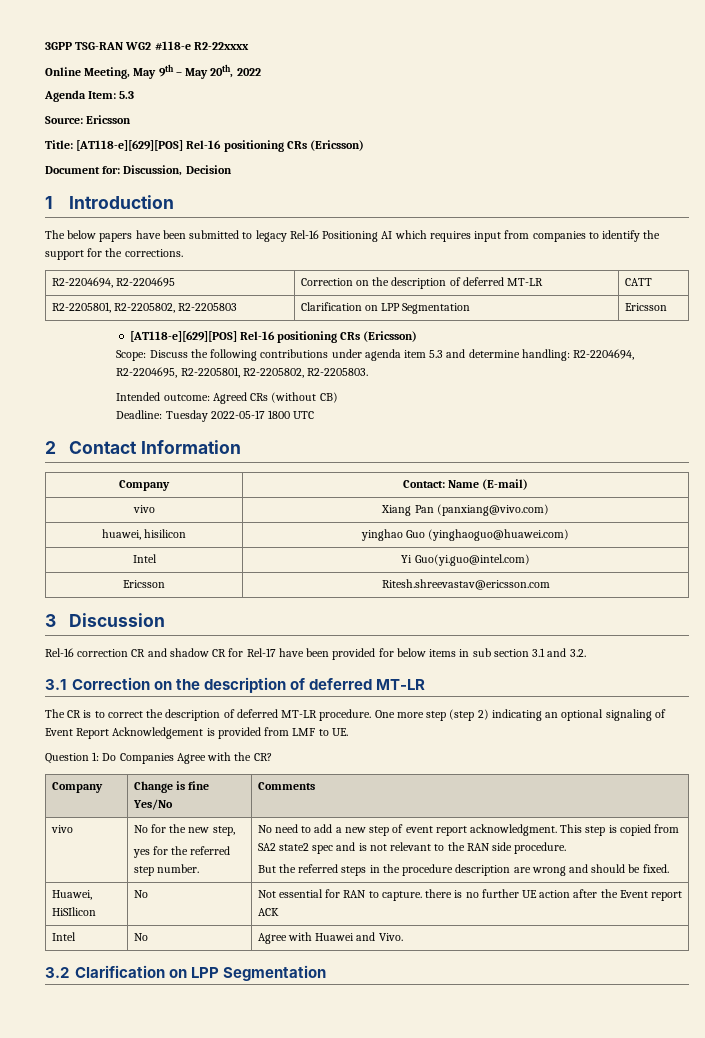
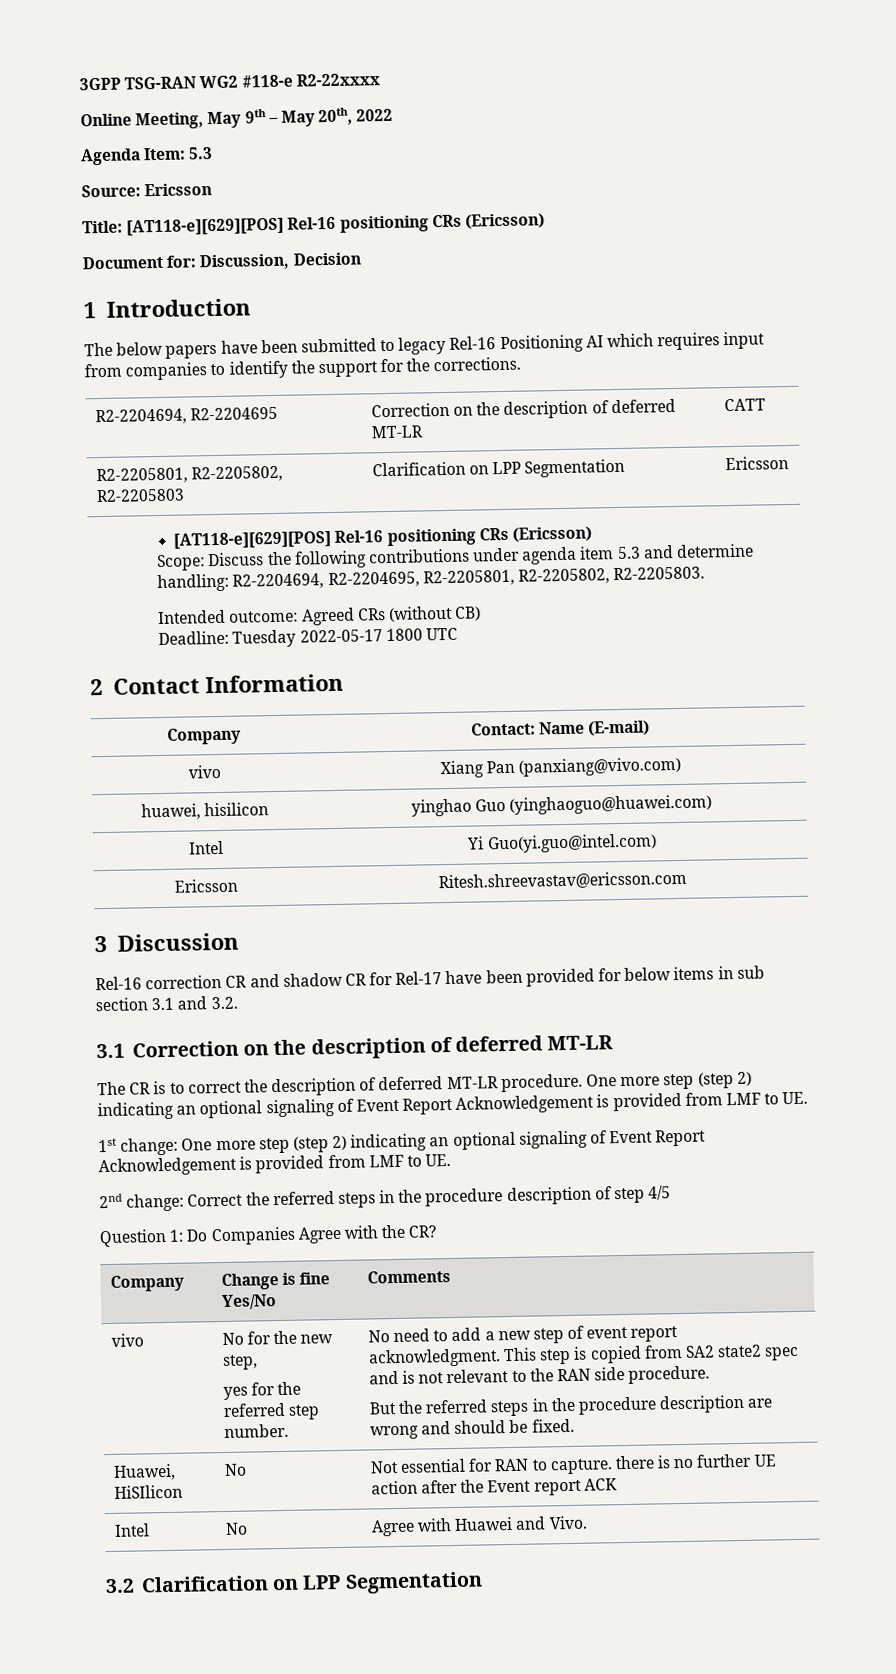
(348, 732) none -> [98,1129,707,1156] [98,1153,452,1177] [99,1185,672,1212] // 1st change: One more step (step 2) indicating an optional signaling of Event Report Acknowledgement is provided from LMF to UE. // 2nd change: Correct the referred steps in the procedure description of step 4/5

